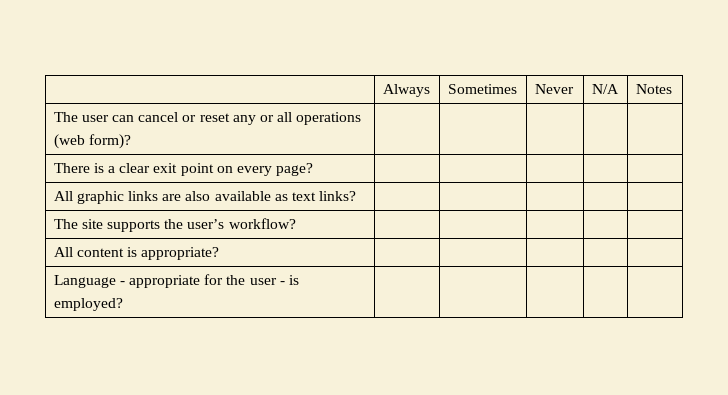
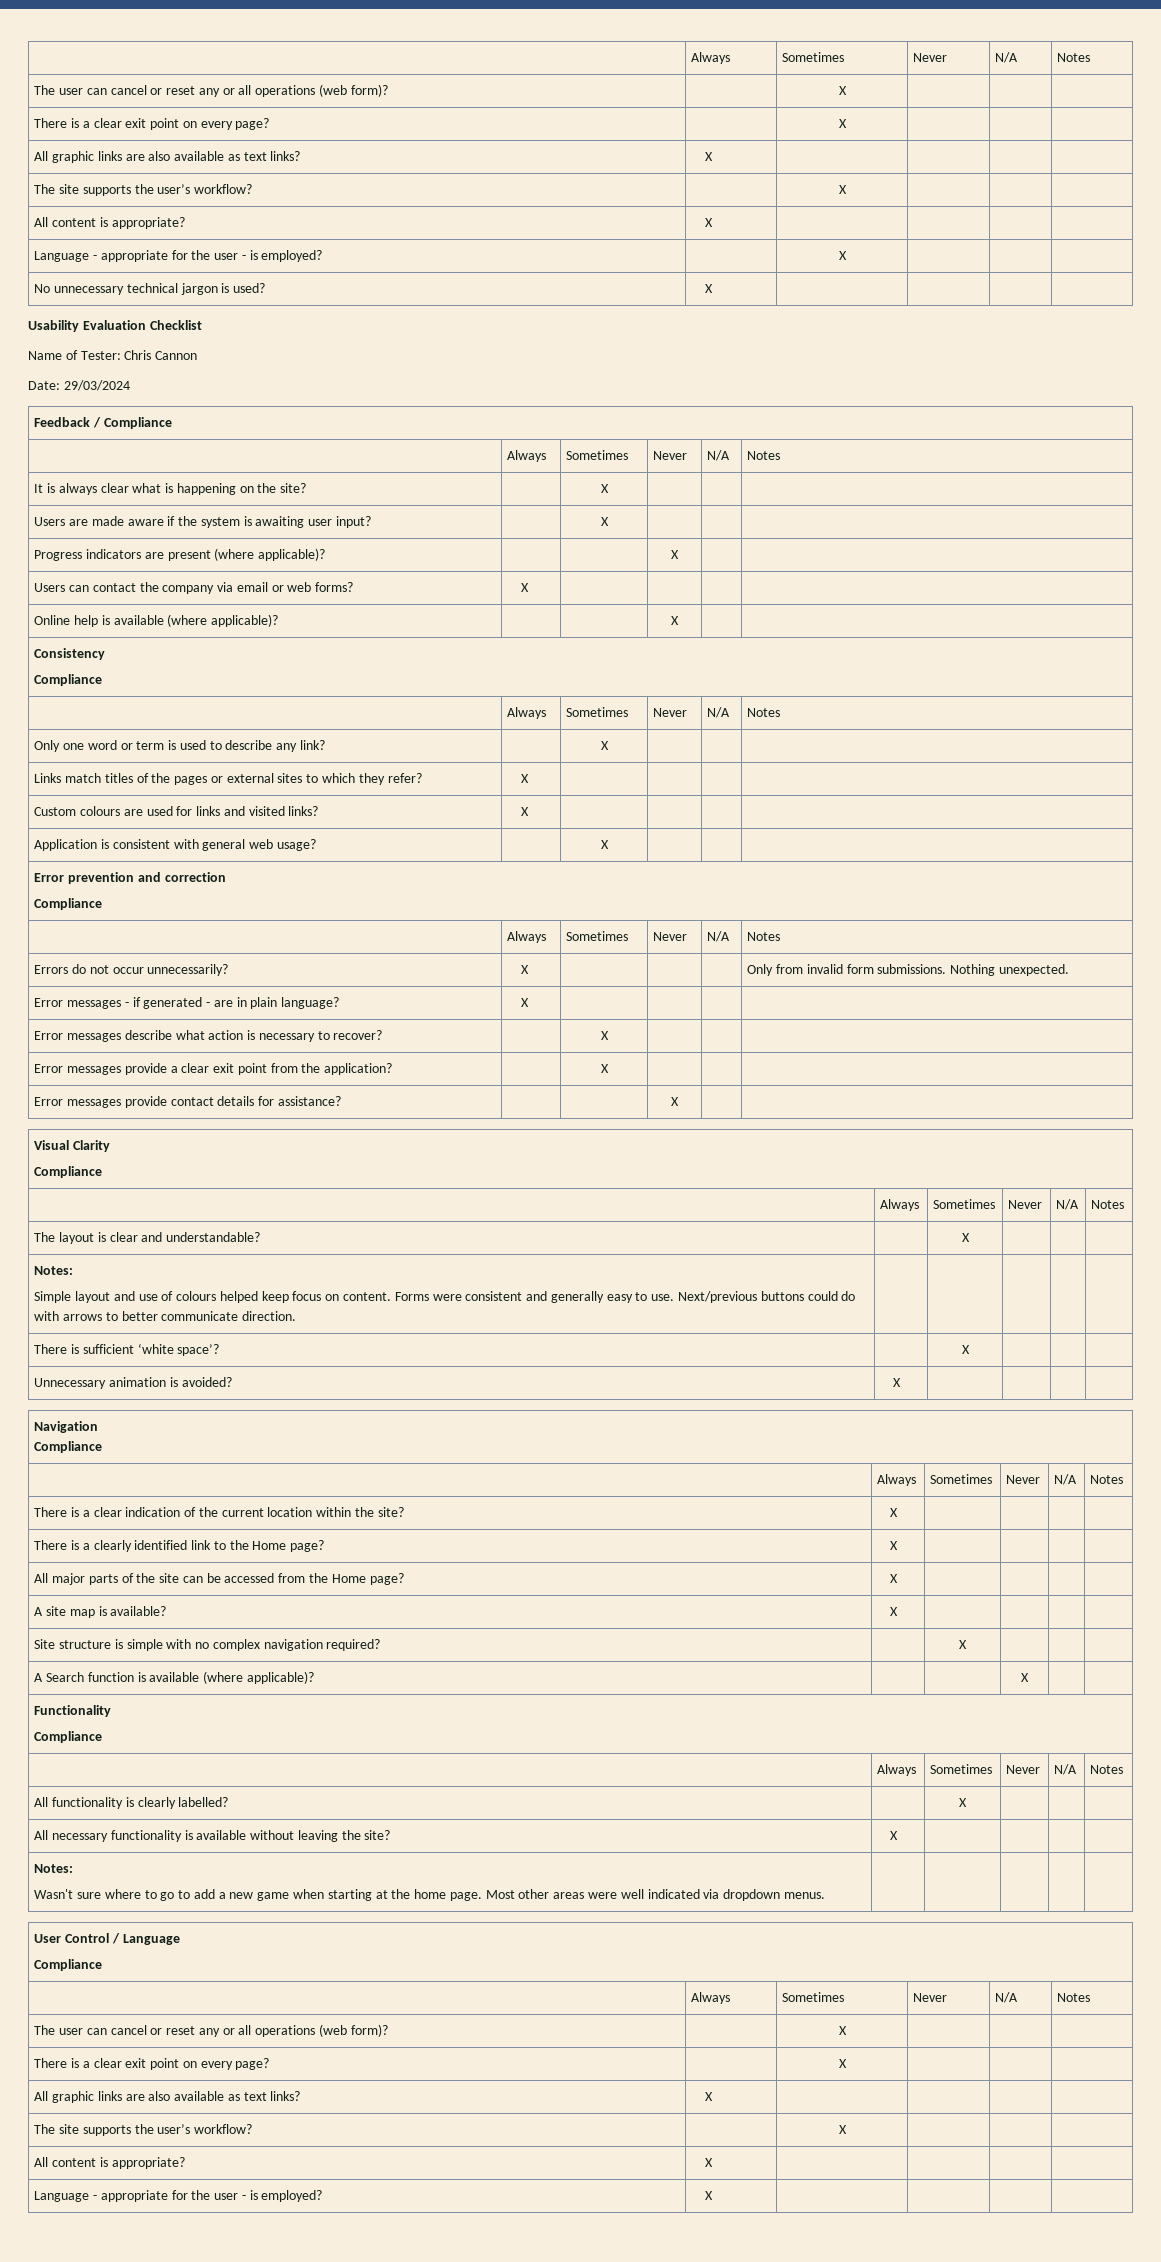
[53,163,314,176] [53,191,357,204] [53,218,296,232] [53,247,220,260] [53,274,299,288] [53,298,123,311] | | | // There is a clear exit point on every page? | | | | | // All graphic links are also available as text links? | | | | | // The site supports the user’s workflow? | | | | | // All content is appropriate? | | | | | // Language - appropriate for the user - is employed? | -> [838,86,847,95] [34,118,270,130] [838,119,847,128] [34,151,301,163] [704,152,713,161] [34,184,253,196] [838,185,847,194] [34,217,185,229] [704,218,713,227] [34,250,323,262] [838,251,847,260] [34,283,266,295] [704,284,713,293] [28,320,202,332] [28,350,198,360] [28,380,130,391] [34,417,172,429] [507,450,547,462] [566,450,629,460] [653,451,688,460] [707,450,731,461] [747,451,781,460] [34,483,307,495] [600,484,609,493] [34,516,372,528] [600,517,609,526] [34,548,326,561] [671,550,679,559] [34,582,354,594] [520,583,529,592] [34,614,279,627] [671,616,679,625] [34,648,106,660] [34,674,103,686] [507,707,547,719] [566,707,629,717] [653,708,688,717] [707,707,731,718] [747,708,781,717] [34,740,326,752] [600,741,609,750] [34,773,422,785] [520,774,529,783] [34,806,319,816] [520,807,529,816] [34,839,316,851] [600,840,609,849] [34,872,226,884] [34,898,103,910] [507,931,547,943] [566,931,629,941] [653,932,688,941] [707,931,731,942] [747,932,781,941] [34,964,229,976] [520,965,529,974] [747,964,1069,976] [34,997,340,1009] [520,998,529,1007] [34,1030,383,1042] [600,1031,609,1040] [34,1063,393,1075] [600,1064,609,1073] [34,1096,341,1108] [671,1097,679,1106] [34,1140,110,1152] [34,1166,103,1178] [880,1199,920,1211] [933,1199,996,1209] [1008,1200,1043,1209] [1056,1199,1080,1210] [1091,1200,1125,1209] [34,1232,261,1244] [961,1233,970,1242] [34,1266,74,1275] [34,1291,856,1303] [34,1311,297,1321] [34,1343,220,1356] [961,1345,970,1354] [34,1377,232,1389] [892,1378,901,1387] [34,1421,99,1433] [34,1441,103,1453] [877,1474,917,1486] [930,1474,993,1484] [1006,1475,1041,1484] [1054,1474,1078,1485] [1090,1475,1124,1484] [34,1507,404,1517] [889,1508,898,1517] [34,1540,325,1552] [889,1541,898,1550] [34,1573,404,1585] [889,1574,898,1583] [34,1606,167,1618] [889,1607,898,1616] [34,1639,381,1651] [959,1640,967,1649] [34,1671,314,1684] [1021,1673,1029,1682] [34,1705,112,1717] [34,1731,103,1743] [877,1764,917,1776] [930,1764,993,1774] [1006,1765,1041,1774] [1054,1764,1078,1775] [1090,1765,1124,1774] [34,1797,229,1809] [959,1798,967,1807] [34,1830,391,1842] [889,1831,898,1840] [34,1864,74,1873] [34,1889,825,1901] [34,1933,180,1945] [34,1959,103,1971] [691,1992,731,2004] [782,1992,845,2002] [913,1993,948,2002] [995,1992,1019,2003] [1057,1993,1091,2002] [34,2024,388,2037] [838,2026,847,2035] [34,2058,270,2070] [838,2059,847,2068] [34,2091,301,2103] [704,2092,713,2101] [34,2124,253,2136] [838,2125,847,2134] [34,2157,185,2169] [704,2158,713,2167] [34,2190,323,2202] [704,2191,713,2200] X | | | // There is a clear exit point on every page? | | X | | | // All graphic links are also available as text links? | X | | | | // The site supports the user’s workflow? | | X | | | // All content is appropriate? | X | | | | // Language - appropriate for the user - is employed? | | X | | | // No unnecessary technical jargon is used? | X | | | | // Usability Evaluation Checklist // Name of Tester: Chris Cannon // Date: 29/03/2024 // Feedback / Compliance // | Always | Sometimes | Never | N/A | Notes // It is always clear what is happening on the site? | | X | | | // Users are made aware if the system is awaiting user input? | | X | | | // Progress indicators are present (where applicable)? | | | X | | // Users can contact the company via email or web forms? | X | | | | // Online help is available (where applicable)? | | | X | | // Consistency // Compliance // | Always | Sometimes | Never | N/A | Notes // Only one word or term is used to describe any link? | | X | | | // Links match titles of the pages or external sites to which they refer? | X | | | | // Custom colours are used for links and visited links? | X | | | | // Application is consistent with general web usage? | | X | | | // Error prevention and correction // Compliance // | Always | Sometimes | Never | N/A | Notes // Errors do not occur unnecessarily? | X | | | | Only from invalid form submissions. Nothing unexpected. // Error messages - if generated - are in plain language? | X | | | | // Error messages describe what action is necessary to recover? | | X | | | // Error messages provide a clear exit point from the application? | | X | | | // Error messages provide contact details for assistance? | | | X | | // Visual Clarity // Compliance // | Always | Sometimes | Never | N/A | Notes // The layout is clear and understandable? | | X | | | // Notes: // Simple layout and use of colours helped keep focus on content. Forms were consistent and generally easy to use. Next/previous buttons could do with arrows to better communicate direction. | | | | | // There is sufficient ‘white space’? | | X | | | // Unnecessary animation is avoided? | X | | | | // Navigation // Compliance // | Always | Sometimes | Never | N/A | Notes // There is a clear indication of the current location within the site? | X | | | | // There is a clearly identified link to the Home page? | X | | | | // All major parts of the site can be accessed from the Home page? | X | | | | // A site map is available? | X | | | | // Site structure is simple with no complex navigation required? | | X | | | // A Search function is available (where applicable)? | | | X | | // Functionality // Compliance // | Always | Sometimes | Never | N/A | Notes // All functionality is clearly labelled? | | X | | | // All necessary functionality is available without leaving the site? | X | | | | // Notes: // Wasn't sure where to go to add a new game when starting at the home page. Most other areas were well indicated via dropdown menus. | | | | | // User Control / Language // Compliance // | Always | Sometimes | Never | N/A | Notes // The user can cancel or reset any or all operations (web form)? | | X | | | // There is a clear exit point on every page? | | X | | | // All graphic links are also available as text links? | X | | | | // The site supports the user’s workflow? | | X | | | // All content is appropriate? | X | | | | // Language - appropriate for the user - is employed? | X

